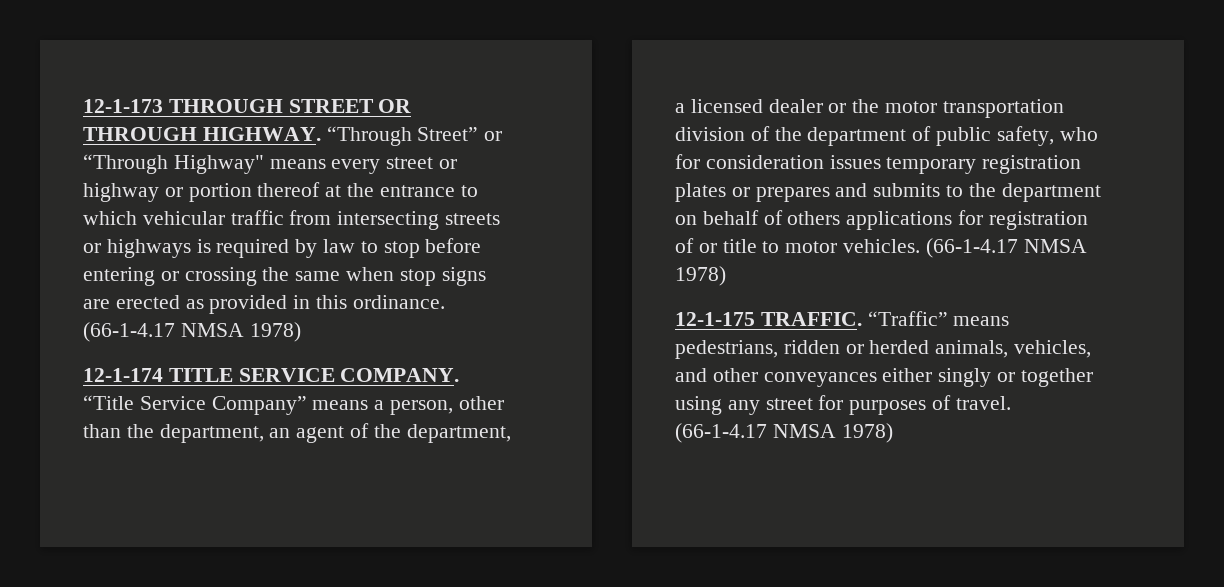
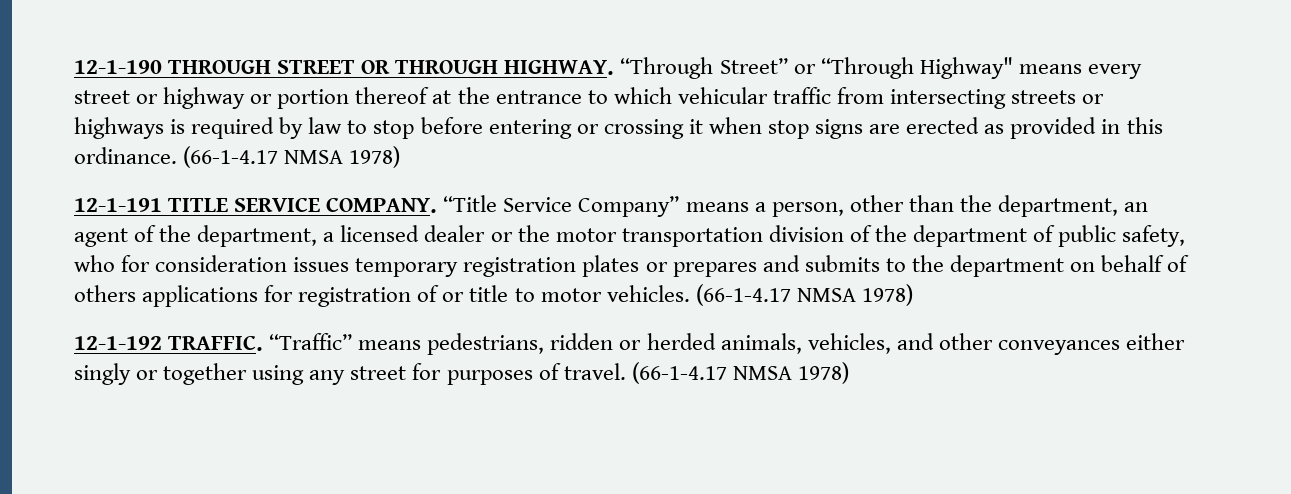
[83,99,163,113] 12-1-173 -> [74,60,162,74] 12-1-190
[262,267,341,281] the same -> [688,119,703,134] it
[83,368,163,382] 12-1-174 -> [74,198,162,212] 12-1-191
[675,312,755,326] 12-1-175 -> [74,336,162,350] 12-1-192

